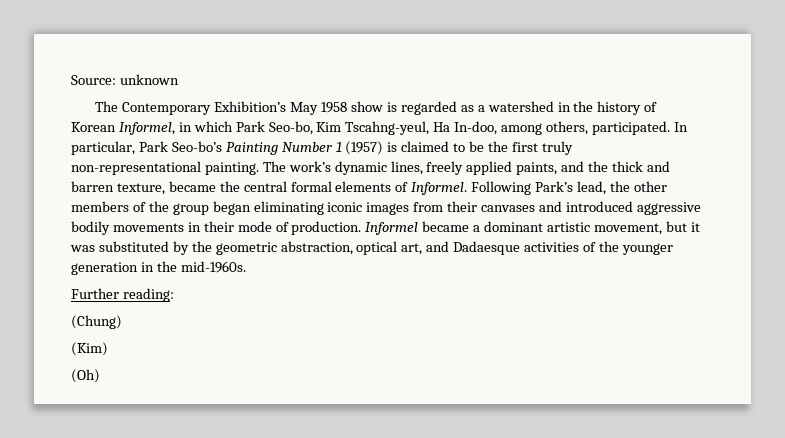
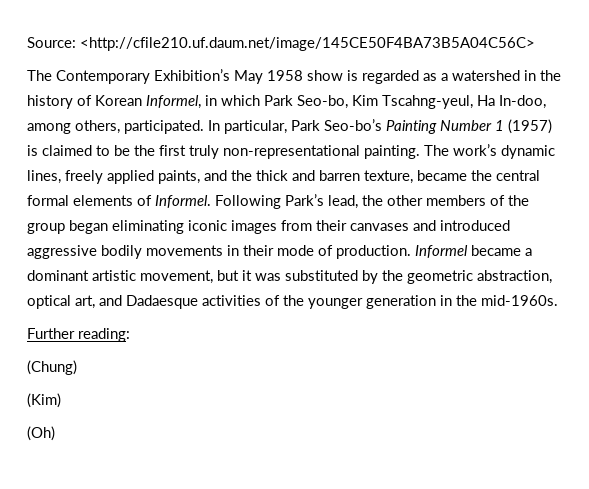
[119,74,179,85] unknown -> [80,37,535,51] <http://cfile210.uf.daum.net/image/145CE50F4BA73B5A04C56C>

